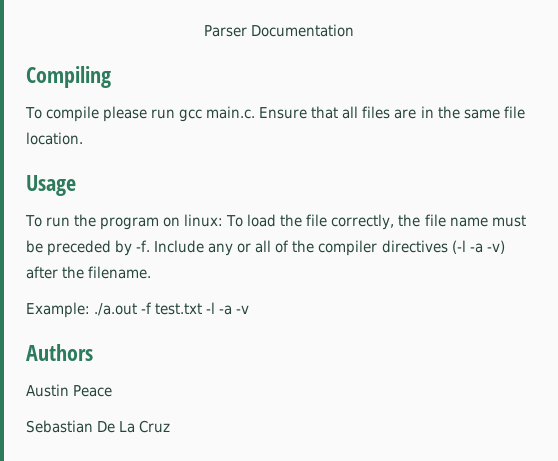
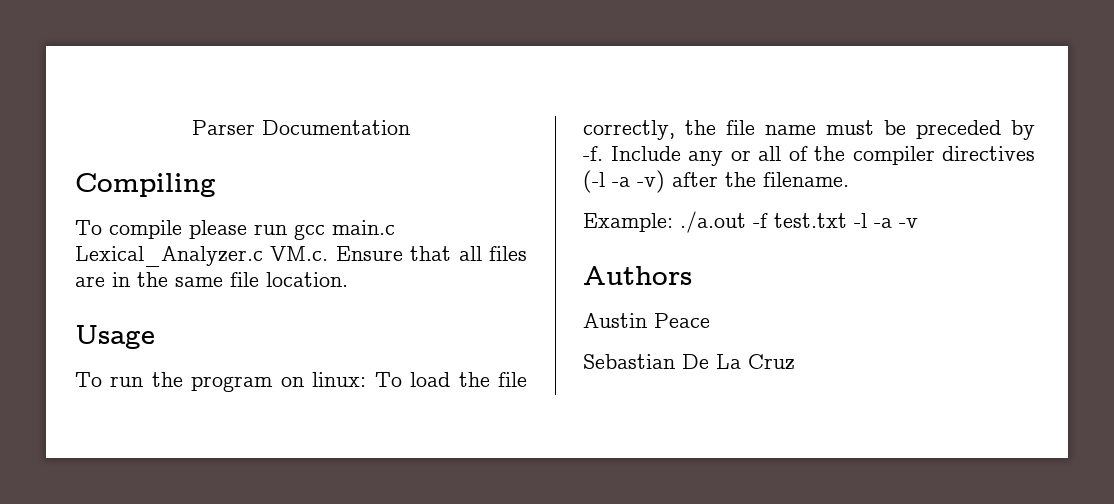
[206,106,256,119] main.c. -> [332,220,395,235] [75,246,329,267] main.c Lexical_Analyzer.c VM.c.

